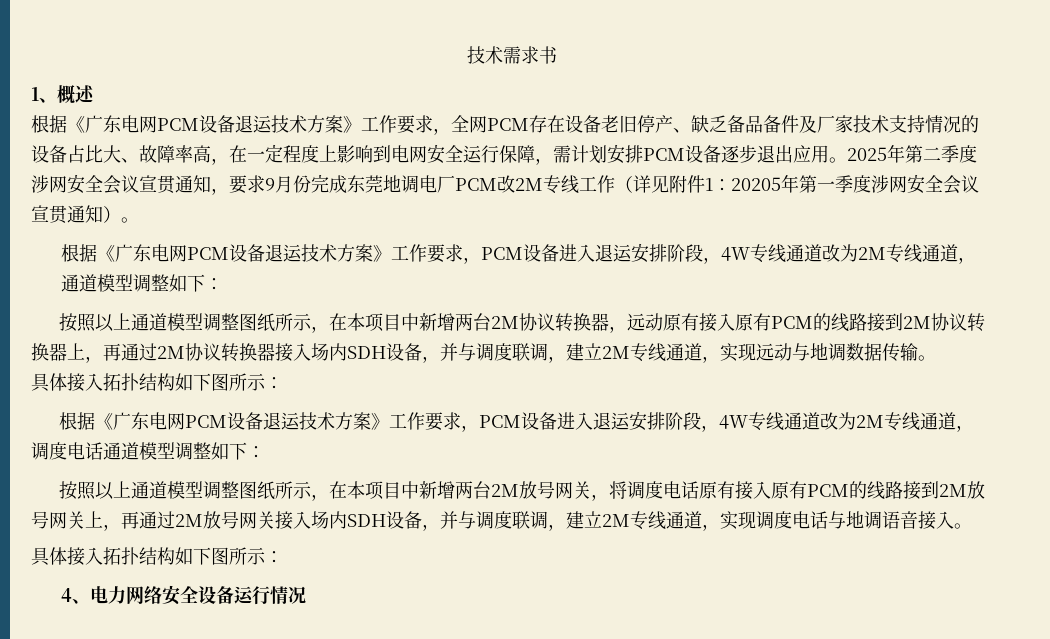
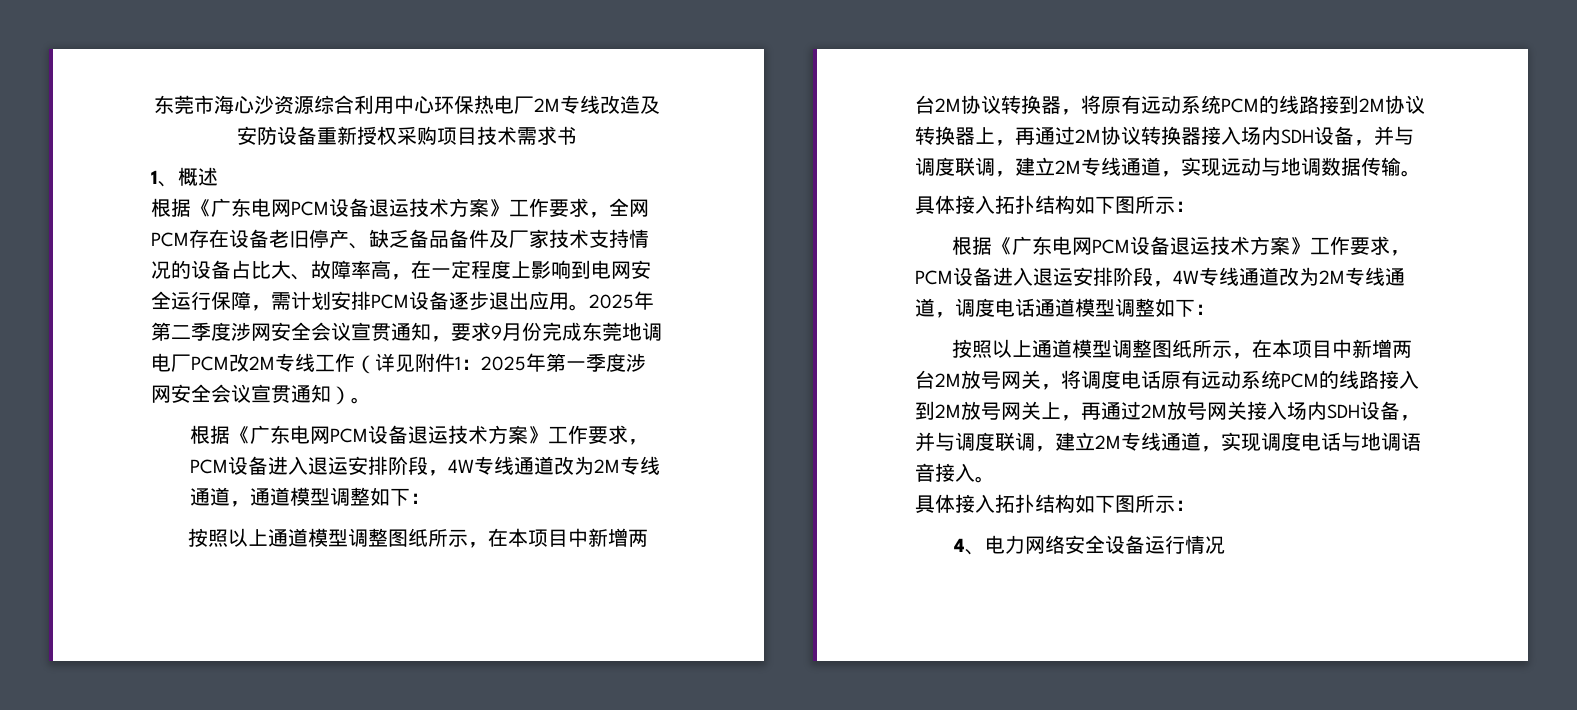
(466, 55) none -> [153,95,660,115] [236,126,477,145] 东莞市海心沙资源综合利用中心环保热电厂2M专线改造及安防设备重新授权采购项目
[731,177,781,191] 20205 -> [481,356,526,371] 2025
[627,313,772,332] 远动原有接入原有 -> [1081,95,1221,114] 将原有远动系统
[735,481,922,500] 接入原有PCM的线路接 -> [1201,370,1419,389] 远动系统PCM的线路接入

